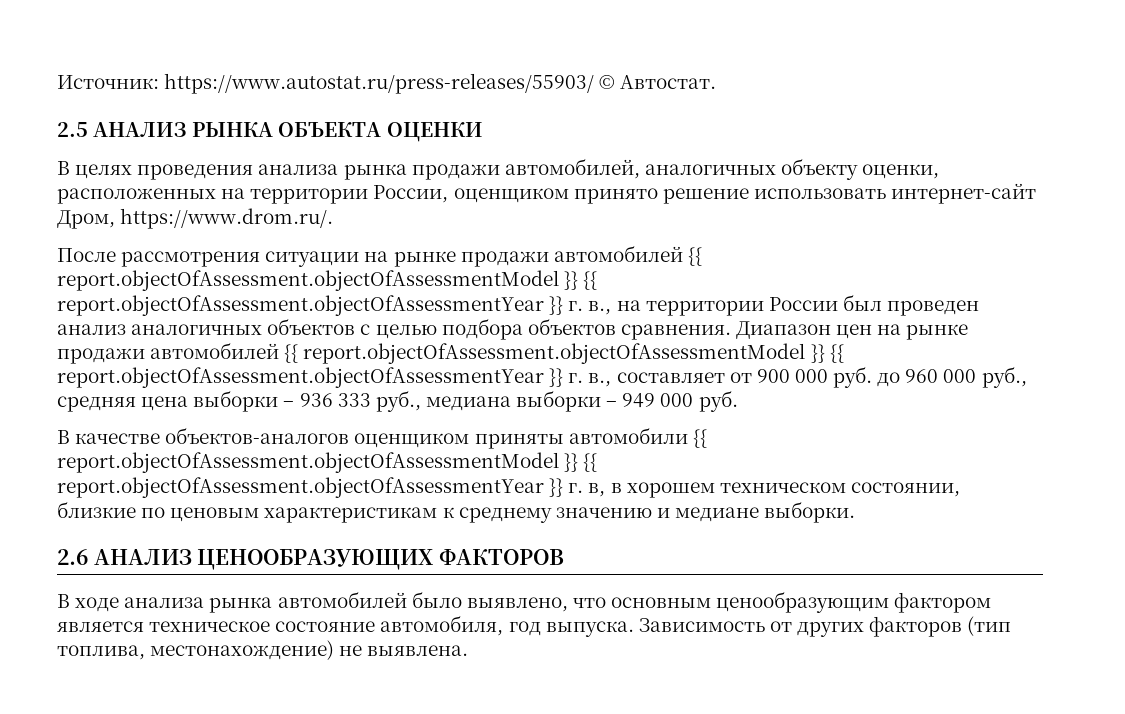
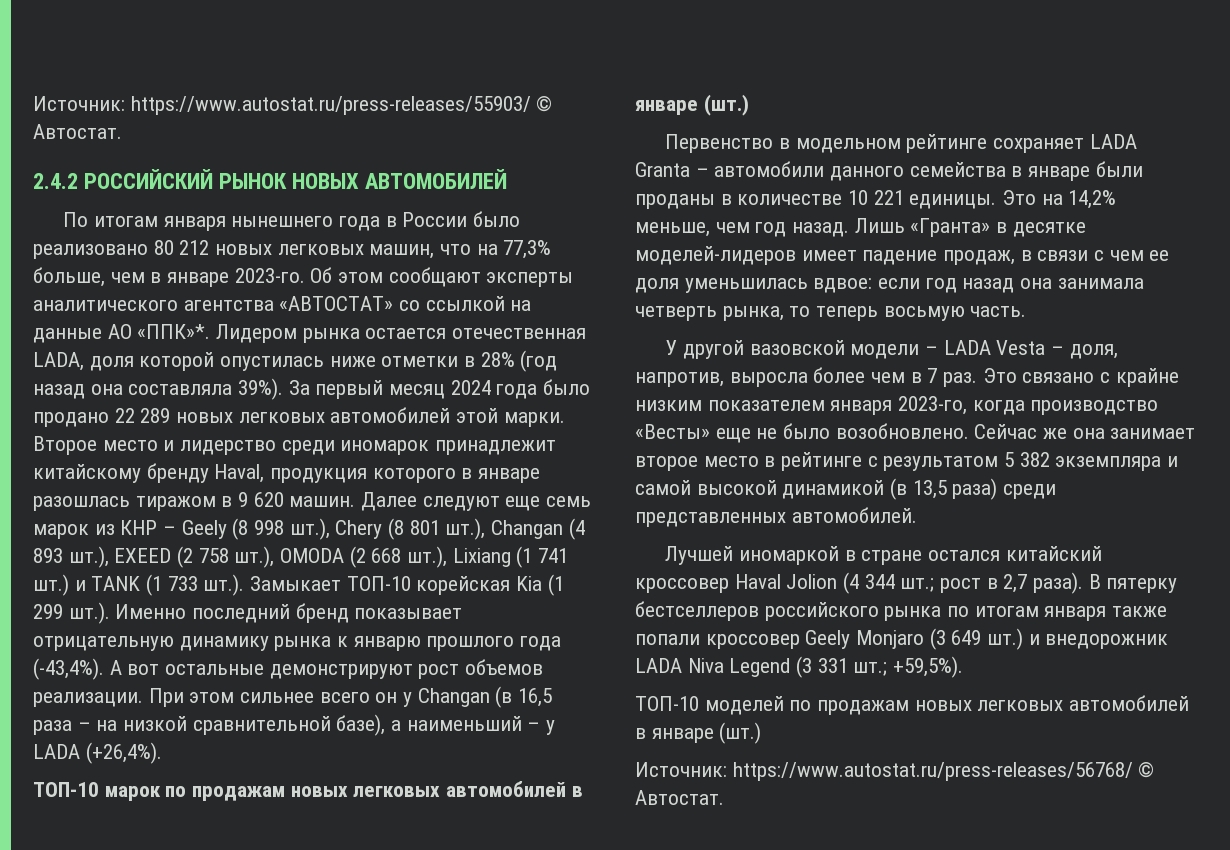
[57,122,483,142] [57,158,940,180] [57,183,1037,204] [57,208,334,229] [57,245,702,267] [57,270,598,291] [57,294,980,316] [57,318,969,340] [57,342,844,364] [57,366,1027,388] [57,390,738,412] [57,427,707,449] [57,452,598,473] [57,477,960,498] [57,501,856,523] [57,549,565,570] [57,591,992,613] [57,615,1012,637] [57,640,469,660] 2.5 АНАЛИЗ РЫНКА ОБЪЕКТА ОЦЕНКИ // В целях проведения анализа рынка продажи автомобилей, аналогичных объекту оценки, расположенных на территории России, оценщиком принято решение использовать интернет-сайт Дром, https://www.drom.ru/. // После рассмотрения ситуации на рынке продажи автомобилей {{ report.objectOfAssessment.objectOfAssessmentModel }} {{ report.objectOfAssessment.objectOfAssessmentYear }} г. в., на территории России был проведен анализ аналогичных объектов с целью подбора объектов сравнения. Диапазон цен на рынке продажи автомобилей {{ report.objectOfAssessment.objectOfAssessmentModel }} {{ report.objectOfAssessment.objectOfAssessmentYear }} г. в., составляет от 900 000 руб. до 960 000 руб., средняя цена выборки – 936 333 руб., медиана выборки – 949 000 руб. // В качестве объектов-аналогов оценщиком приняты автомобили {{ report.objectOfAssessment.objectOfAssessmentModel }} {{ report.objectOfAssessment.objectOfAssessmentYear }} г. в, в хорошем техническом состоянии, близкие по ценовым характеристикам к среднему значению и медиане выборки. // 2.6 АНАЛИЗ ЦЕНООБРАЗУЮЩИХ ФАКТОРОВ // В ходе анализа рынка автомобилей было выявлено, что основным ценообразующим фактором является техническое состояние автомобиля, год выпуска. Зависимость от других факторов (тип топлива, местонахождение) не выявлена. -> [33,169,508,189] [63,211,520,231] [33,240,552,259] [33,267,574,287] [33,296,532,311] [33,324,587,343] [33,350,558,372] [33,378,591,400] [33,407,565,427] [33,436,557,455] [33,463,541,483] [33,492,592,511] [33,518,585,540] [33,546,569,568] [33,574,564,596] [33,602,463,624] [33,636,562,651] [33,658,544,680] [33,686,553,708] [33,714,556,736] [33,742,162,764] [33,781,583,801] [635,94,749,116] [665,134,1137,153] [635,161,1143,181] [635,190,1117,209] [635,218,1086,237] [635,246,1170,265] [635,278,1144,293] [635,306,1027,321] [665,340,1118,359] [635,367,1179,387] [635,396,1159,415] [635,423,1196,443] [635,452,1179,471] [635,478,1057,500] [635,507,917,527] [665,546,1102,565] [635,572,1178,594] [635,601,1168,621] [635,628,1169,650] [635,656,964,678] [635,695,1190,715] [635,722,762,744] [635,762,1155,781] [635,790,724,805] 2.4.2 РОССИЙСКИЙ РЫНОК НОВЫХ АВТОМОБИЛЕЙ // По итогам января нынешнего года в России было реализовано 80 212 новых легковых машин, что на 77,3% больше, чем в январе 2023-го. Об этом сообщают эксперты аналитического агентства «АВТОСТАТ» со ссылкой на данные АО «ППК»*. Лидером рынка остается отечественная LADA, доля которой опустилась ниже отметки в 28% (год назад она составляла 39%). За первый месяц 2024 года было продано 22 289 новых легковых автомобилей этой марки. Второе место и лидерство среди иномарок принадлежит китайскому бренду Haval, продукция которого в январе разошлась тиражом в 9 620 машин. Далее следуют еще семь марок из КНР – Geely (8 998 шт.), Chery (8 801 шт.), Changan (4 893 шт.), EXEED (2 758 шт.), OMODA (2 668 шт.), Lixiang (1 741 шт.) и TANK (1 733 шт.). Замыкает ТОП-10 корейская Kia (1 299 шт.). Именно последний бренд показывает отрицательную динамику рынка к январю прошлого года (-43,4%). А вот остальные демонстрируют рост объемов реализации. При этом сильнее всего он у Changan (в 16,5 раза – на низкой сравнительной базе), а наименьший – у LADA (+26,4%). // ТОП-10 марок по продажам новых легковых автомобилей в январе (шт.) // Первенство в модельном рейтинге сохраняет LADA Granta – автомобили данного семейства в январе были проданы в количестве 10 221 единицы. Это на 14,2% меньше, чем год назад. Лишь «Гранта» в десятке моделей-лидеров имеет падение продаж, в связи с чем ее доля уменьшилась вдвое: если год назад она занимала четверть рынка, то теперь восьмую часть. // У другой вазовской модели – LADA Vesta – доля, напротив, выросла более чем в 7 раз. Это связано с крайне низким показателем января 2023-го, когда производство «Весты» еще не было возобновлено. Сейчас же она занимает второе место в рейтинге с результатом 5 382 экземпляра и самой высокой динамикой (в 13,5 раза) среди представленных автомобилей. // Лучшей иномаркой в стране остался китайский кроссовер Haval Jolion (4 344 шт.; рост в 2,7 раза). В пятерку бестселлеров российского рынка по итогам января также попали кроссовер Geely Monjaro (3 649 шт.) и внедорожник LADA Niva Legend (3 331 шт.; +59,5%). // ТОП-10 моделей по продажам новых легковых автомобилей в январе (шт.) // Источник: https://www.autostat.ru/press-releases/56768/ © Автостат.

